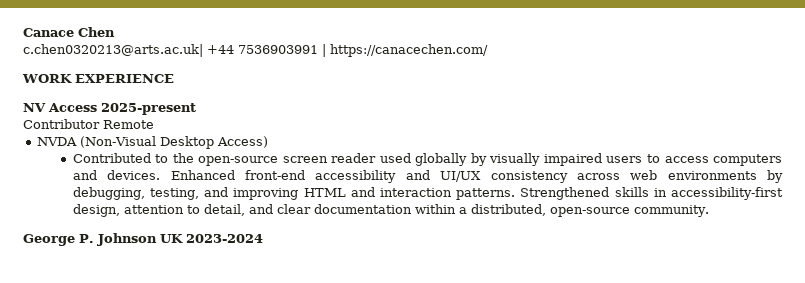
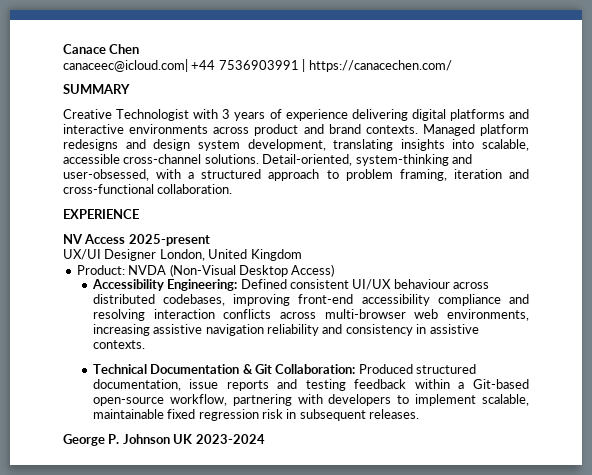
[23,44,203,57] c.chen0320213@arts.ac.uk| -> [63,59,188,72] canaceec@icloud.com|
[22,74,174,83] [23,103,196,115] [23,119,154,129] [37,136,269,149] [72,153,782,166] [72,170,783,183] [72,187,784,200] [72,204,709,217] WORK EXPERIENCE // NV Access 2025-present // Contributor Remote // NVDA (Non-Visual Desktop Access) // Contributed to the open-source screen reader used globally by visually impaired users to access computers and devices. Enhanced front-end accessibility and UI/UX consistency across web environments by debugging, testing, and improving HTML and interaction patterns. Strengthened skills in accessibility-first design, attention to detail, and clear documentation within a distributed, open-source community. -> [63,84,130,94] [63,109,529,121] [63,124,529,136] [63,139,529,151] [63,154,472,166] [63,169,529,181] [63,184,233,194] [63,209,139,219] [63,234,210,246] [63,249,302,261] [76,264,335,277] [91,279,490,291] [92,294,529,306] [92,309,529,321] [92,324,479,336] [92,340,145,349] [92,364,477,374] [92,379,530,391] [92,394,529,406] [92,409,420,421] SUMMARY // Creative Technologist with 3 years of experience delivering digital platforms and interactive environments across product and brand contexts. Managed platform redesigns and design system development, translating insights into scalable, accessible cross-channel solutions. Detail-oriented, system-thinking and user-obsessed, with a structured approach to problem framing, iteration and cross-functional collaboration. // EXPERIENCE // NV Access 2025-present // UX/UI Designer London, United Kingdom // Product: NVDA (Non-Visual Desktop Access) // Accessibility Engineering: Defined consistent UI/UX behaviour across distributed codebases, improving front-end accessibility compliance and resolving interaction conflicts across multi-browser web environments, increasing assistive navigation reliability and consistency in assistive contexts. // Technical Documentation & Git Collaboration: Produced structured documentation, issue reports and testing feedback within a Git-based open-source workflow, partnering with developers to implement scalable, maintainable fixed regression risk in subsequent releases.

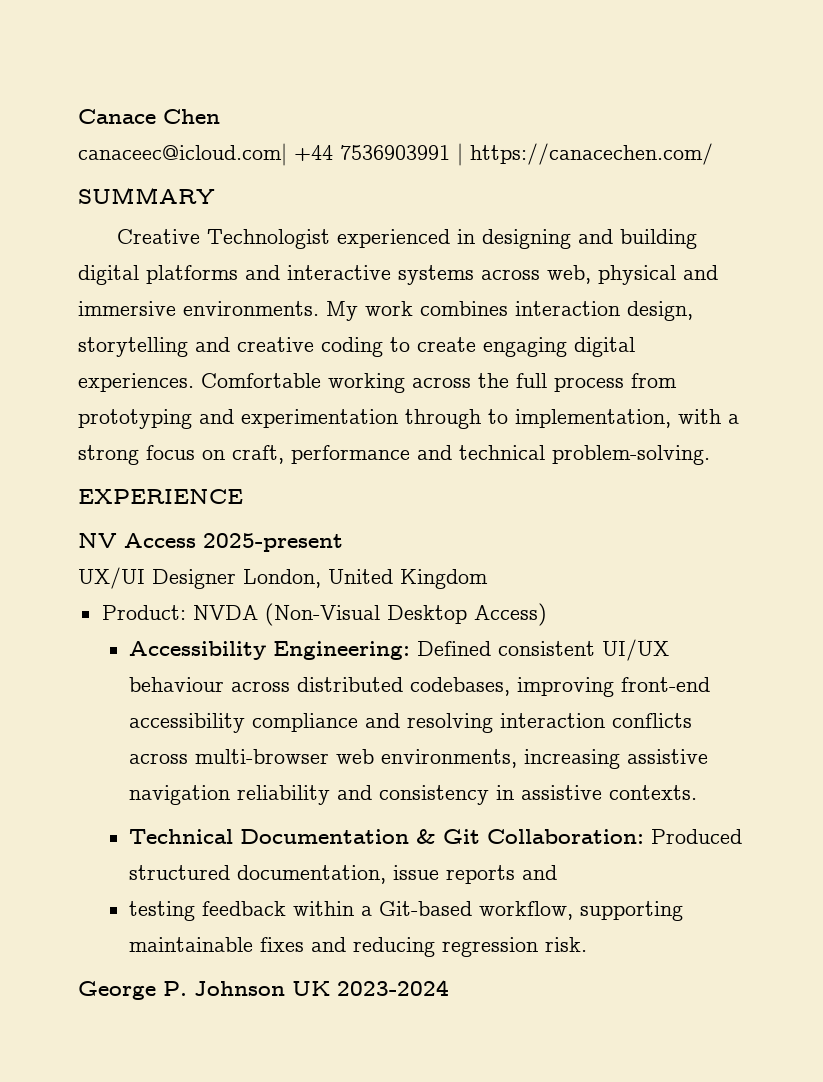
[193,109,529,121] [63,124,529,136] [63,139,529,151] [63,154,472,166] [63,169,529,181] [63,184,233,194] with 3 years of experience delivering digital platforms and interactive environments across product and brand contexts. Managed platform redesigns and design system development, translating insights into scalable, accessible cross-channel solutions. Detail-oriented, system-thinking and user-obsessed, with a structured approach to problem framing, iteration and cross-functional collaboration. -> [337,229,698,249] [78,265,718,285] [78,301,693,321] [78,337,635,357] [78,373,677,393] [78,409,739,429] [78,445,710,465] experienced in designing and building digital platforms and interactive systems across web, physical and immersive environments. My work combines interaction design, storytelling and creative coding to create engaging digital experiences. Comfortable working across the full process from prototyping and experimentation through to implementation, with a strong focus on craft, performance and technical problem-solving.
(298, 384) none -> (558, 872) //
[92,394,529,406] [92,409,420,421] open-source workflow, partnering with developers to implement scalable, maintainable fixed regression risk in subsequent releases. -> [479,901,684,921] [129,937,588,957] workflow, supporting maintainable fixes and reducing regression risk.

